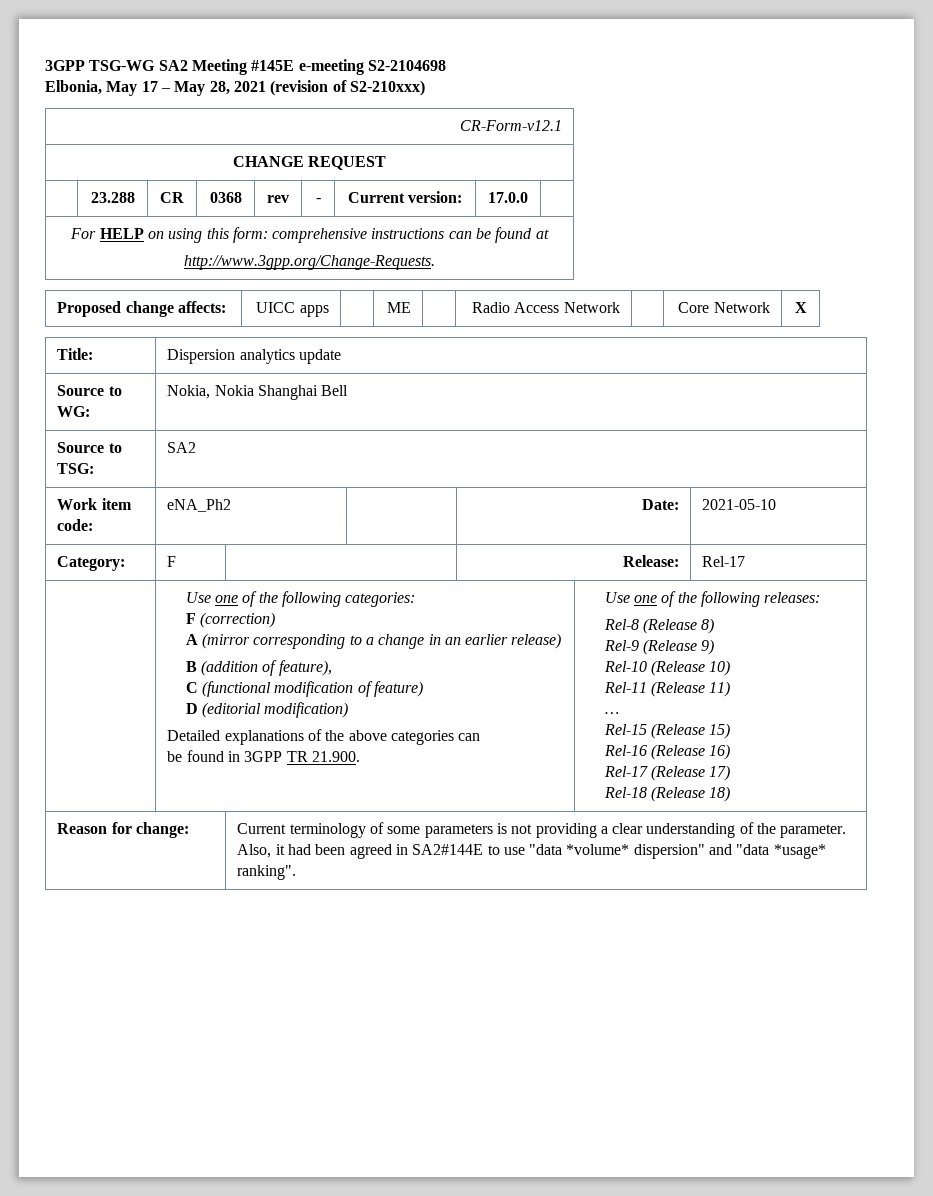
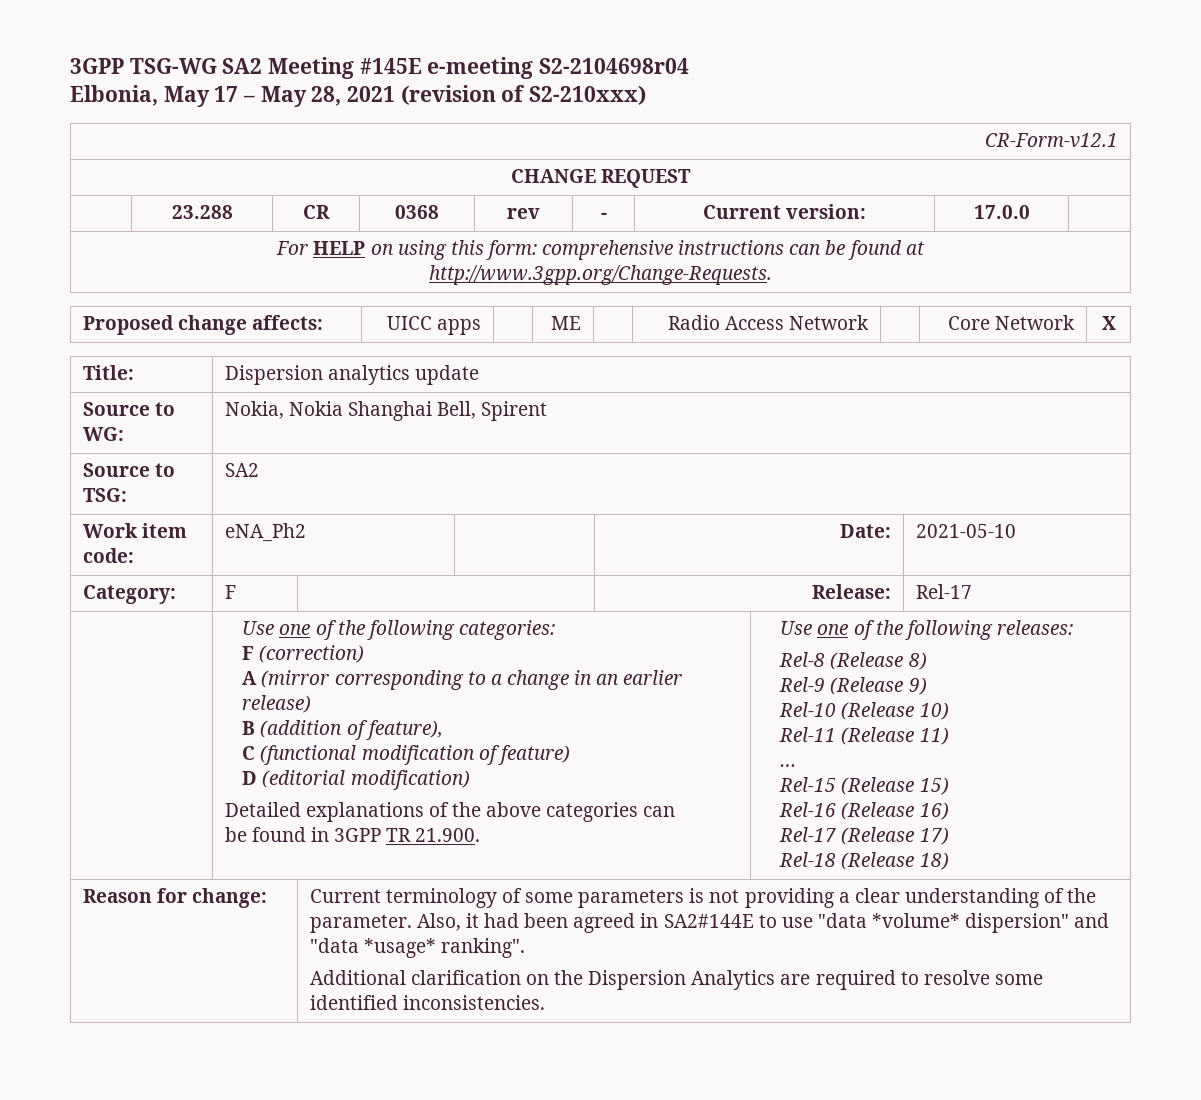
[367,60,446,71] S2-2104698 -> [539,58,690,74] S2-2104698r04
[321,385,349,396] Bell -> [437,401,548,421] Bell, Spirent
(297, 872) none -> [309,970,1043,990] [309,995,545,1010] // Additional clarification on the Dispersion Analytics are required to resolve some identified inconsistencies.

